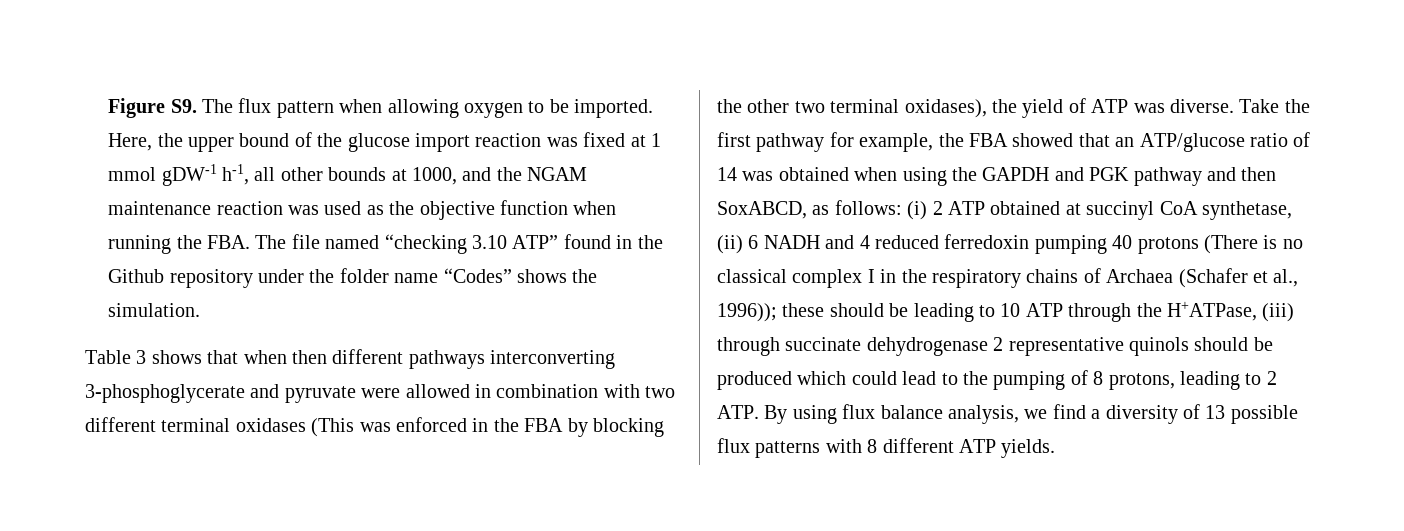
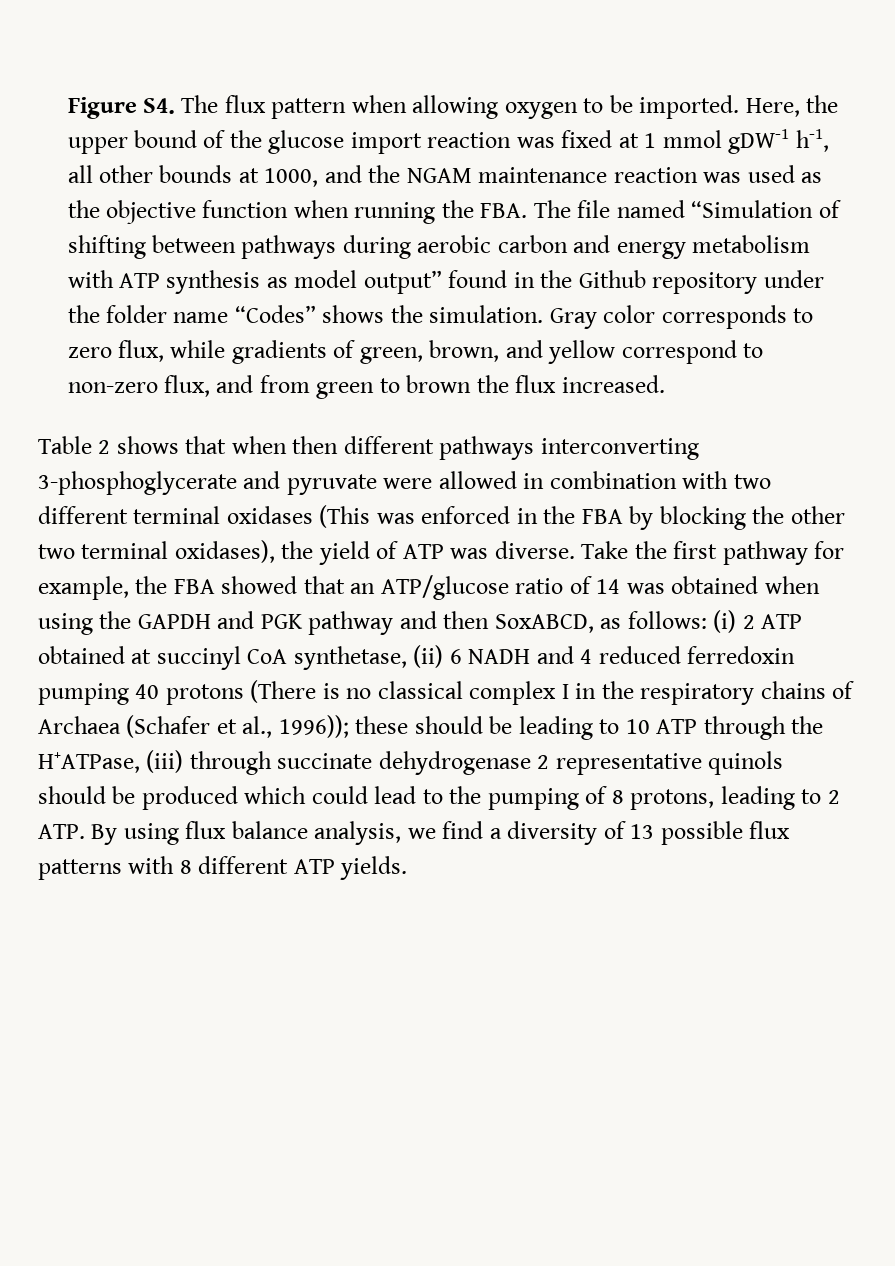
[170,99,197,113] S9. -> [143,98,176,114] S4.
[384,234,559,254] “checking 3.10 ATP” -> [691,200,841,218] [67,235,811,259] [67,270,442,294] “Simulation of shifting between pathways during aerobic carbon and energy metabolism with ATP synthesis as model output”
(201, 310) none -> [549,305,814,329] [67,340,764,364] [67,375,665,399] Gray color corresponds to zero flux, while gradients of green, brown, and yellow correspond to non-zero flux, and from green to brown the flux increased.
[136,350,147,364] 3 -> [98,440,111,454] 2

